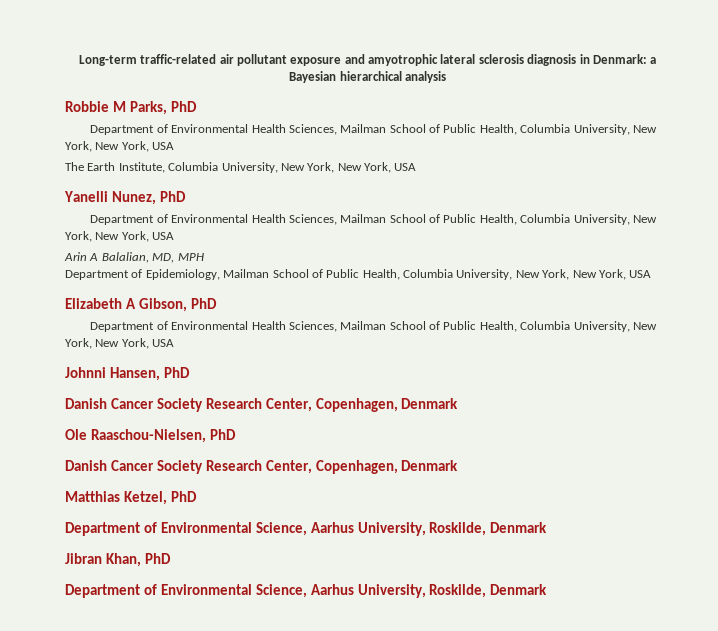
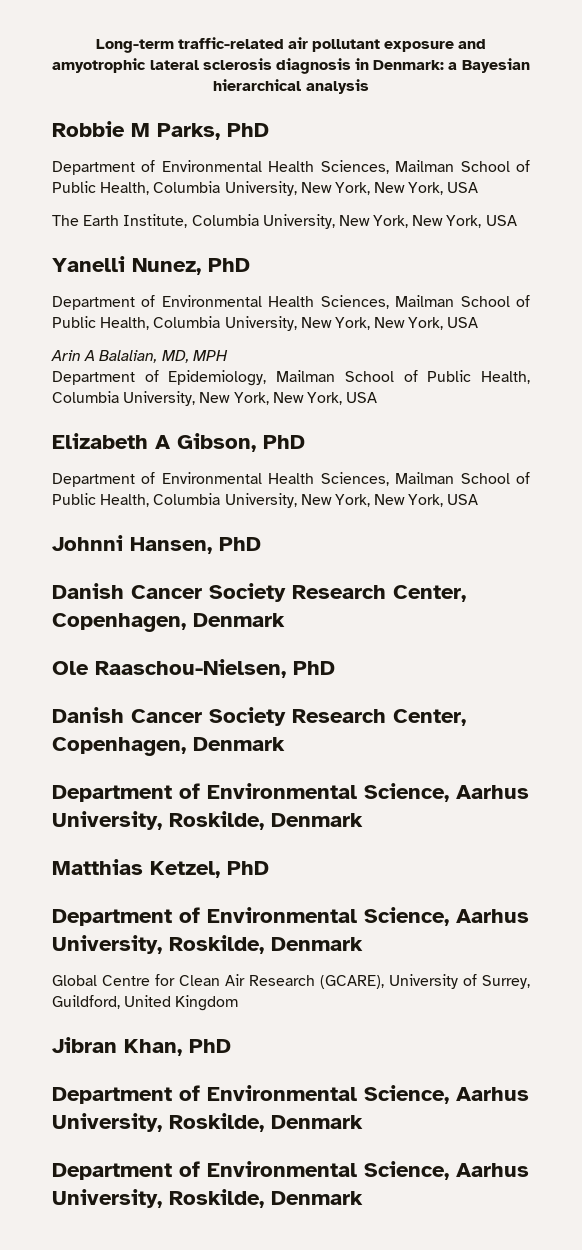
(459, 465) none -> [52,783,529,802] [52,811,363,830] // Department of Environmental Science, Aarhus University, Roskilde, Denmark
(548, 527) none -> [52,974,530,989] [52,995,239,1011] // Global Centre for Clean Air Research (GCARE), University of Surrey, Guildford, United Kingdom
(548, 589) none -> [52,1161,529,1180] [52,1189,363,1208] // Department of Environmental Science, Aarhus University, Roskilde, Denmark

